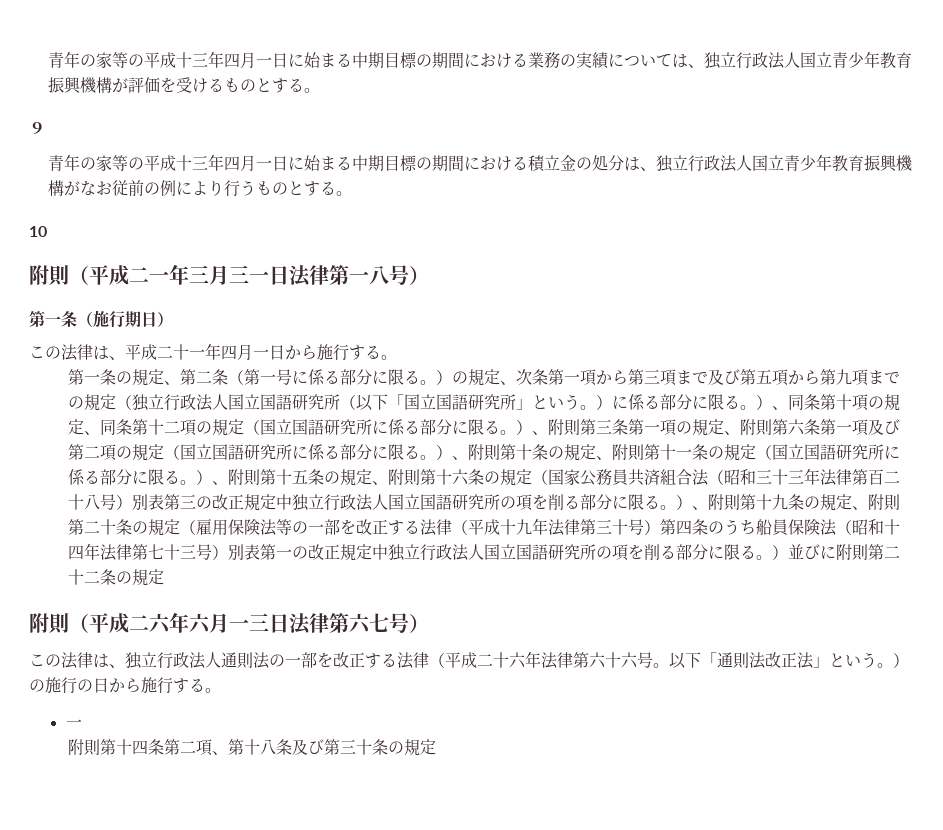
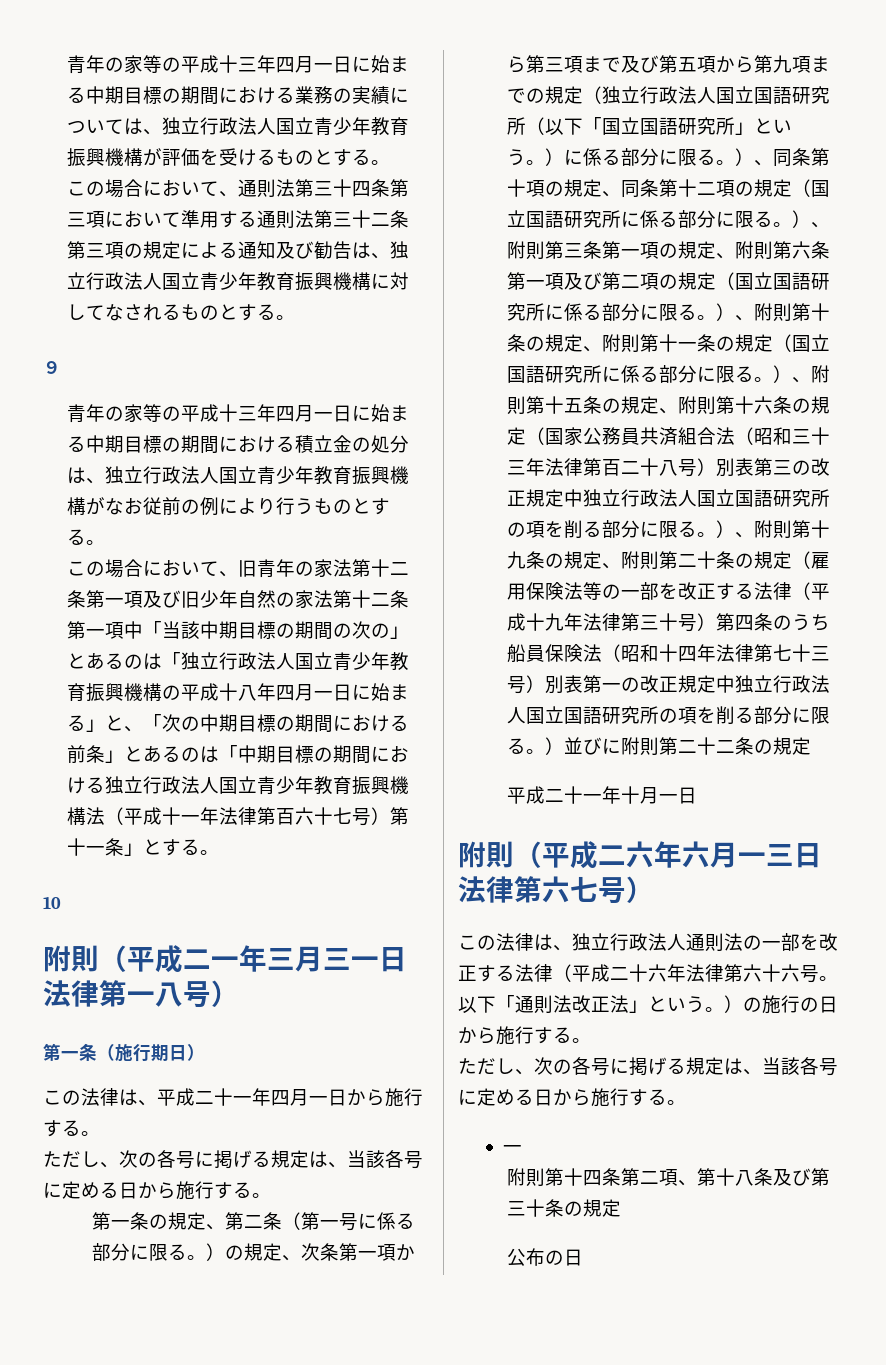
(321, 90) none -> [67,179,410,198] [67,210,410,229] [67,241,410,259] [67,272,410,291] [67,304,296,321] // この場合において、通則法第三十四条第三項において準用する通則法第三十二条第三項の規定による通知及び勧告は、独立行政法人国立青少年教育振興機構に対してなされるものとする。
(353, 193) none -> [67,559,410,578] [67,590,410,609] [67,621,410,640] [67,652,410,671] [67,683,410,702] [67,714,410,733] [67,745,410,764] [67,776,410,795] [67,807,410,826] [67,838,220,856] // この場合において、旧青年の家法第十二条第一項及び旧少年自然の家法第十二条第一項中「当該中期目標の期間の次の」とあるのは「独立行政法人国立青少年教育振興機構の平成十八年四月一日に始まる」と、「次の中期目標の期間における前条」とあるのは「中期目標の期間における独立行政法人国立青少年教育振興機構法（平成十一年法律第百六十七号）第十一条」とする。
(397, 357) none -> [43,1150,423,1169] [43,1181,271,1200] // ただし、次の各号に掲げる規定は、当該各号に定める日から施行する。
(164, 577) none -> [506,786,697,804] // 平成二十一年十月一日
(221, 690) none -> [458,1057,838,1076] [458,1088,686,1107] // ただし、次の各号に掲げる規定は、当該各号に定める日から施行する。
(436, 747) none -> [506,1248,583,1266] // 公布の日

